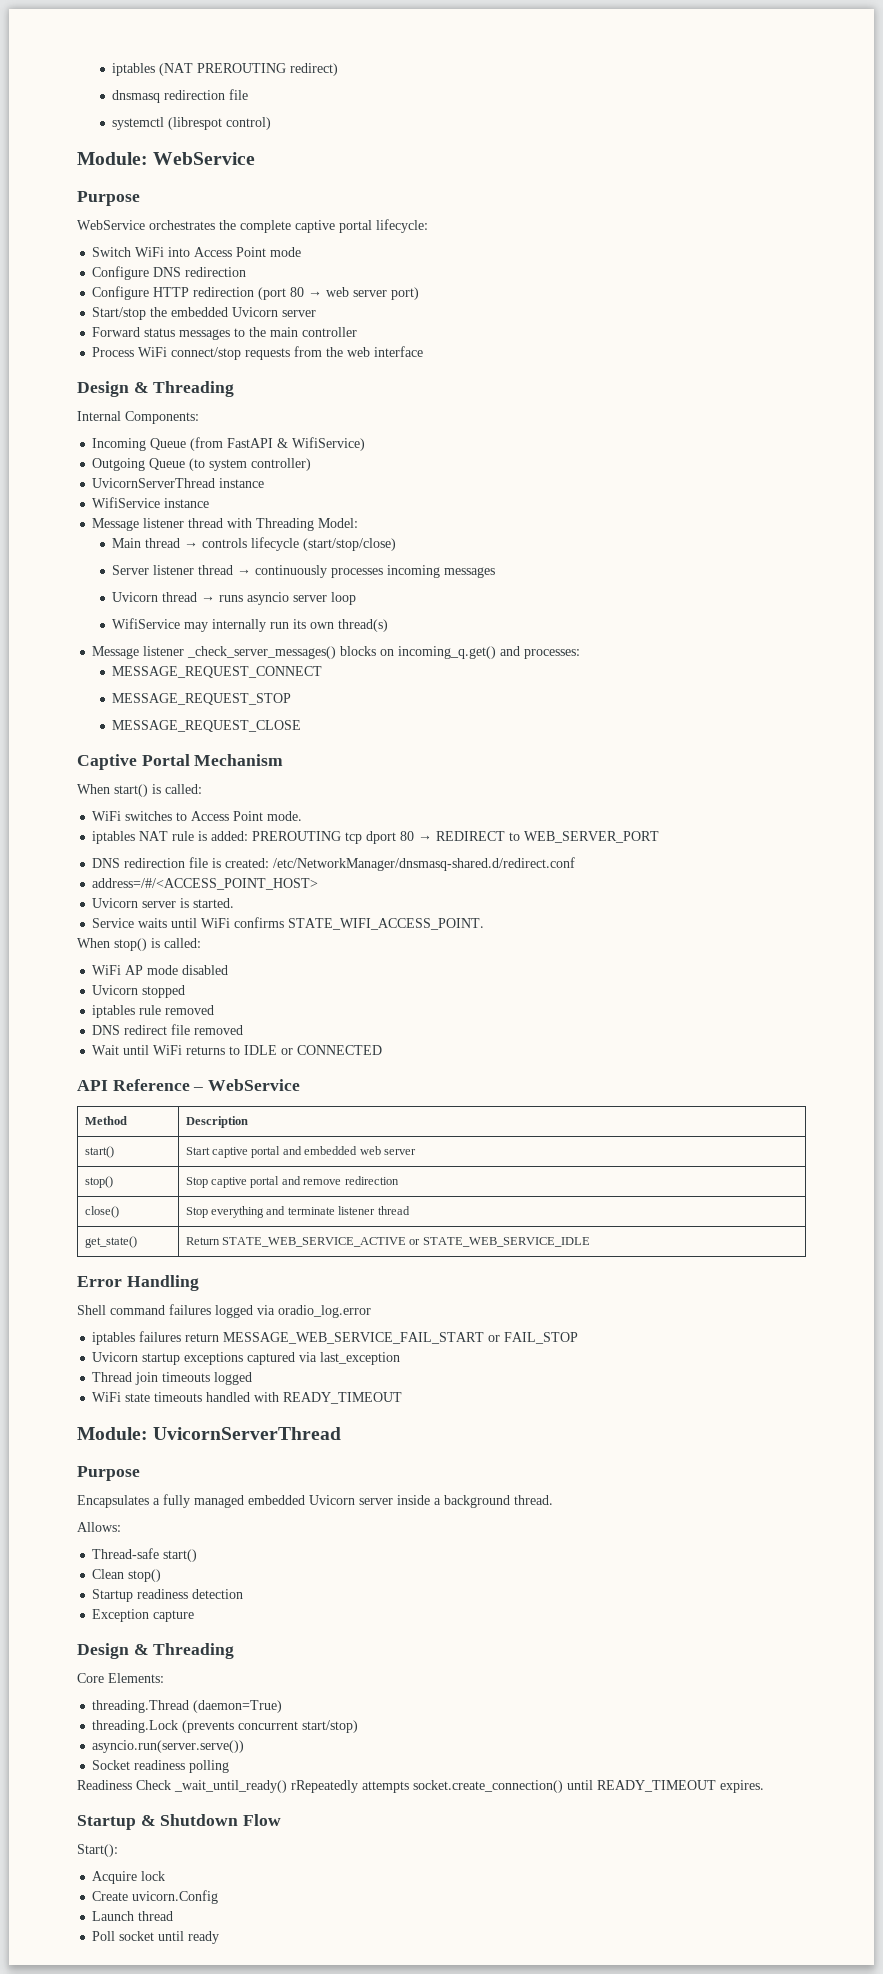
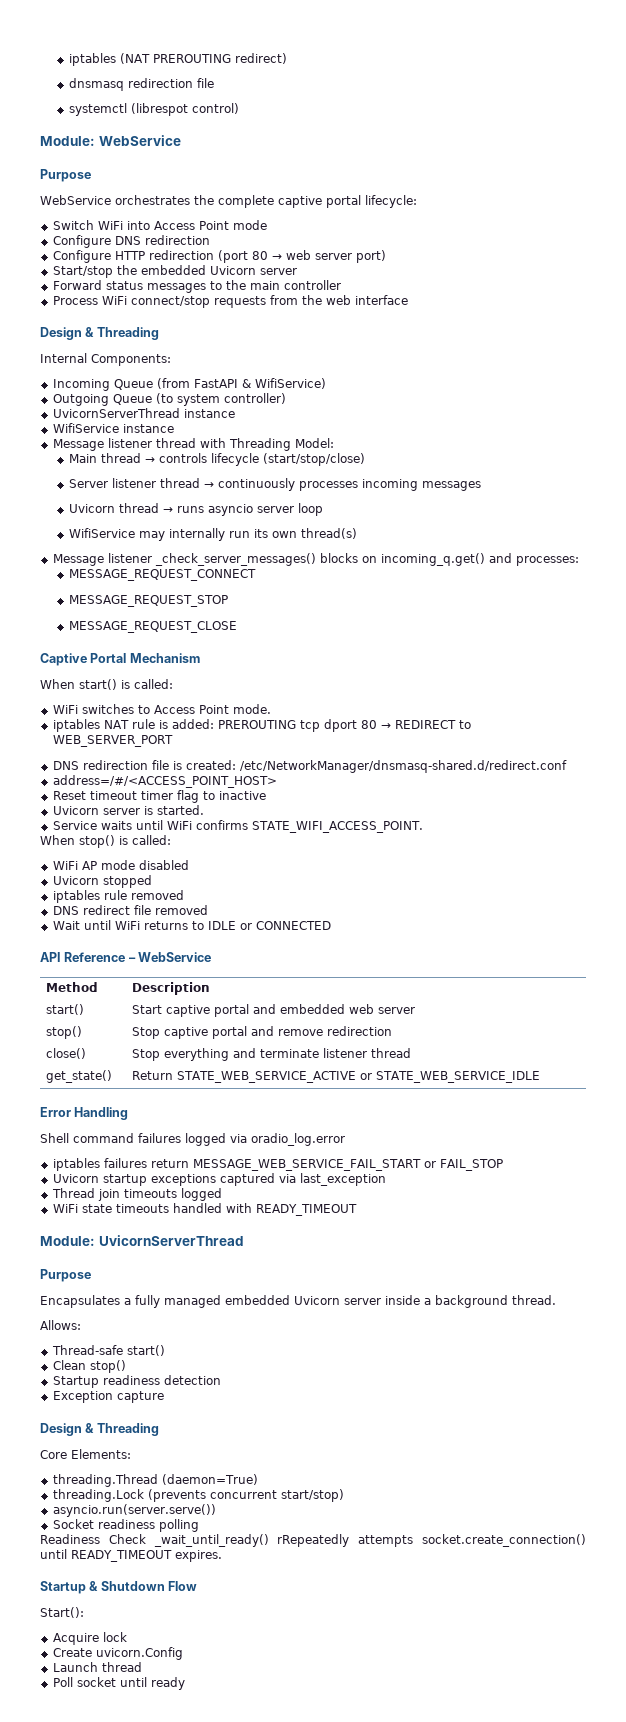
(319, 884) none -> [52,790,266,803] // Reset timeout timer flag to inactive

